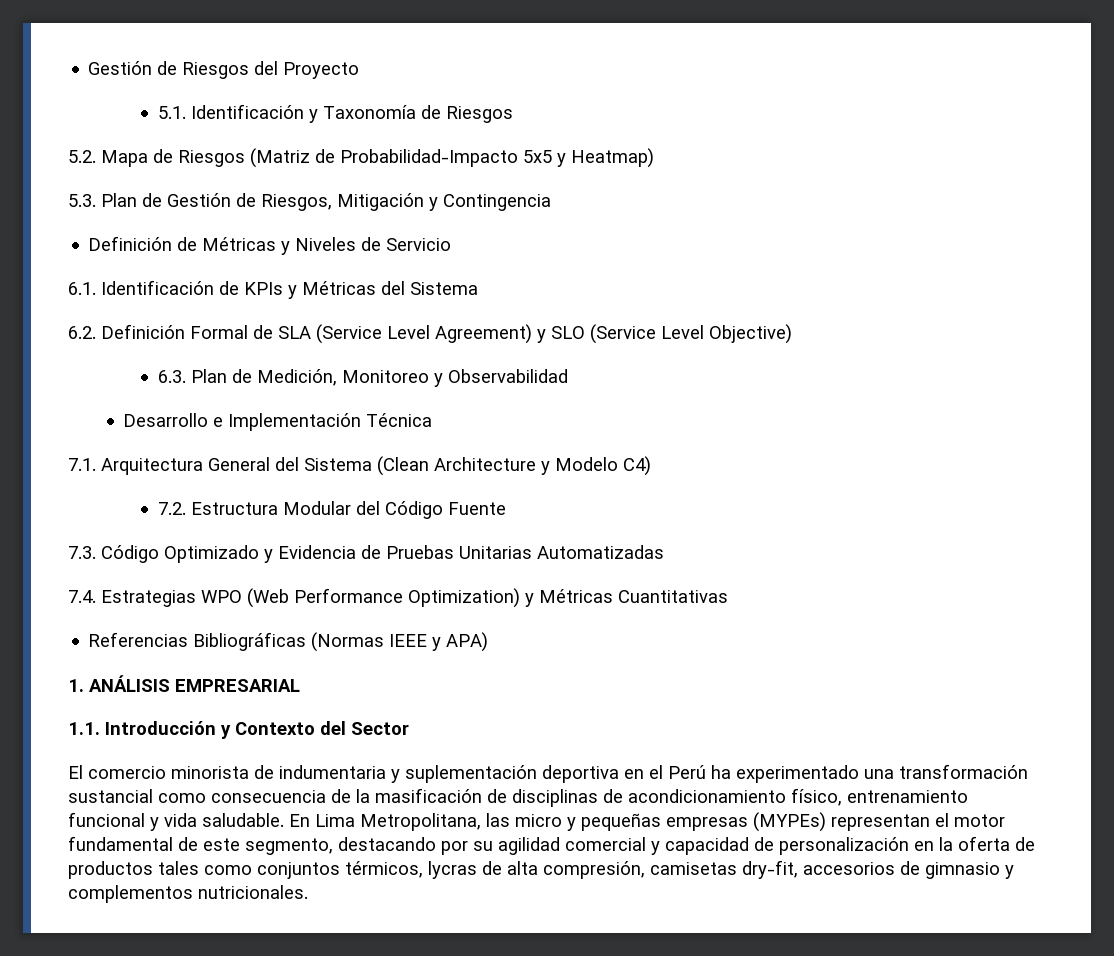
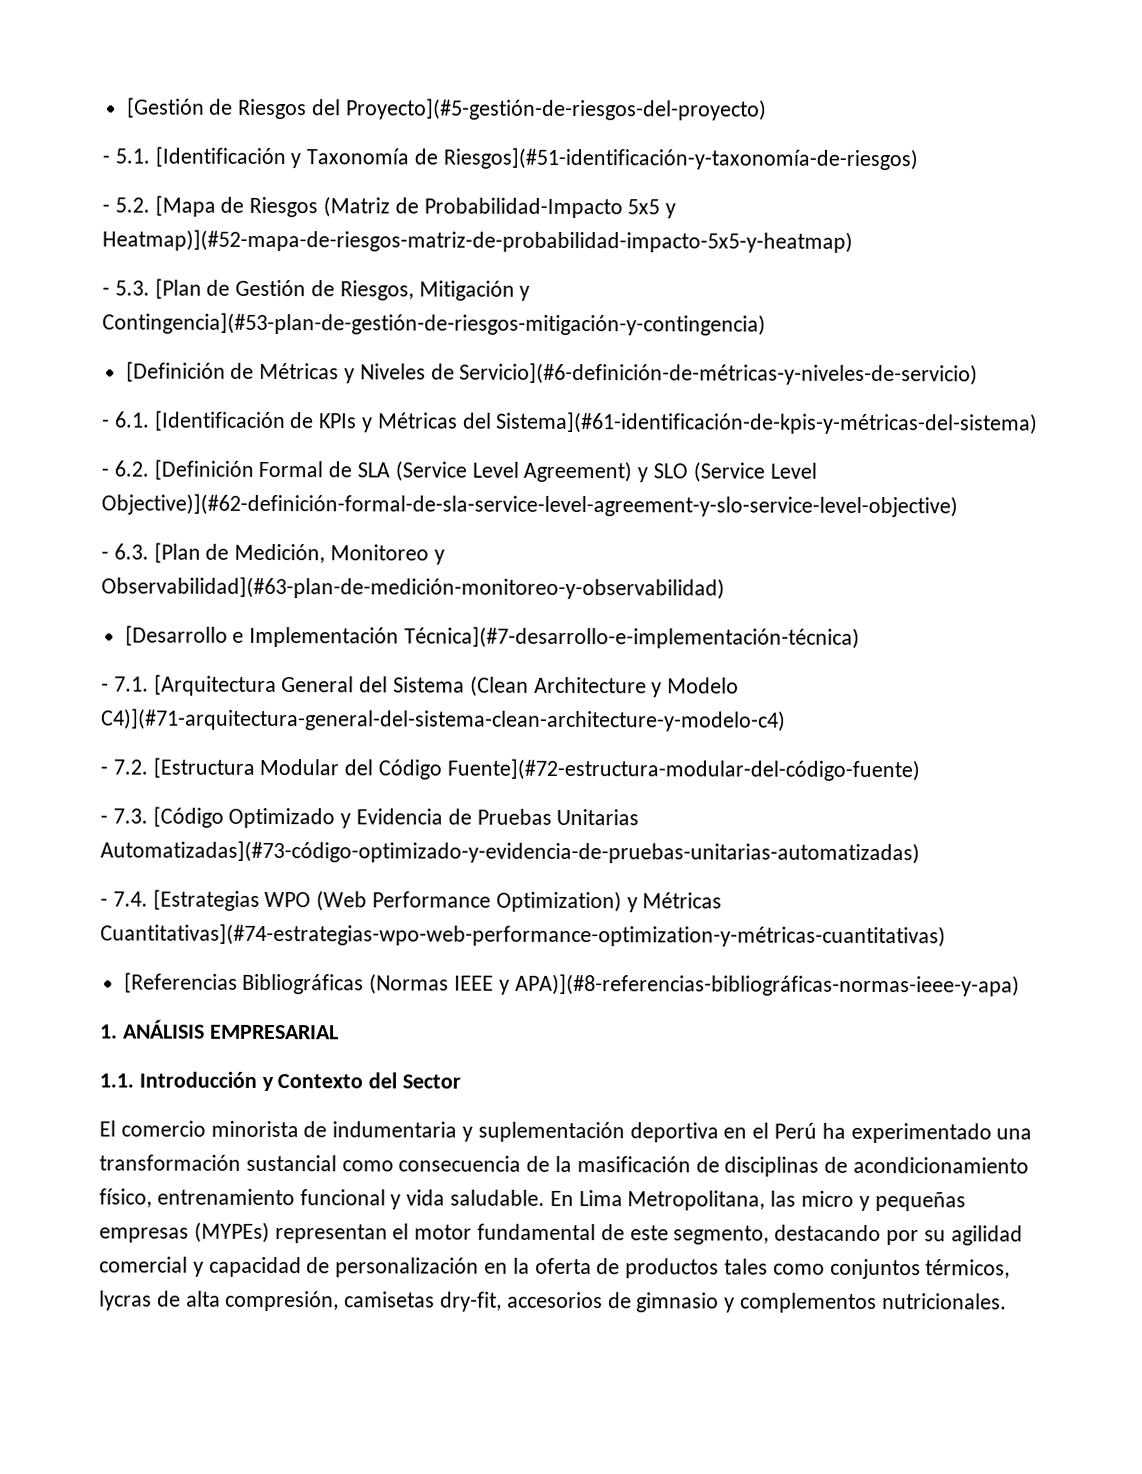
[88,61,153,75] Gestión -> [126,97,205,118] [Gestión
[283,62,360,79] [158,104,514,123] [68,150,148,167] Proyecto // 5.1. Identificación y Taxonomía de Riesgos // 5.2. Mapa -> [345,98,767,121] [102,146,918,171] [102,195,216,217] Proyecto](#5-gestión-de-riesgos-del-proyecto) // - 5.1. [Identificación y Taxonomía de Riesgos](#51-identificación-y-taxonomía-de-riesgos) // - 5.2. [Mapa
[571,148,654,168] [68,193,137,207] Heatmap) // 5.3. Plan -> [102,229,853,253] [102,278,202,299] Heatmap)](#52-mapa-de-riesgos-matriz-de-probabilidad-impacto-5x5-y-heatmap) // - 5.3. [Plan
[443,194,551,211] [88,236,173,251] Contingencia // Definición -> [102,312,766,336] [125,361,226,382] Contingencia](#53-plan-de-gestión-de-riesgos-mitigación-y-contingencia) // [Definición
[386,238,452,251] [68,280,214,295] Servicio // 6.1. Identificación -> [459,362,979,386] [102,410,286,432] Servicio](#6-definición-de-métricas-y-niveles-de-servicio) // - 6.1. [Identificación
[410,282,478,295] [68,324,185,339] Sistema // 6.2. Definición -> [496,411,1039,435] [101,459,254,480] Sistema](#61-identificación-de-kpis-y-métricas-del-sistema) // - 6.2. [Definición
[709,324,792,344] [158,369,569,387] [123,413,433,431] [68,458,203,475] Objective) // 6.3. Plan de Medición, Monitoreo y Observabilidad // Desarrollo e Implementación Técnica // 7.1. Arquitectura -> [101,493,958,518] [101,542,445,565] [101,576,725,600] [124,625,861,649] [101,674,277,697] Objective)](#62-definición-formal-de-sla-service-level-agreement-y-slo-service-level-objective) // - 6.3. [Plan de Medición, Monitoreo y Observabilidad](#63-plan-de-medición-monitoreo-y-observabilidad) // [Desarrollo e Implementación Técnica](#7-desarrollo-e-implementación-técnica) // - 7.1. [Arquitectura
[623,456,651,476] [158,501,507,519] [68,545,159,563] C4) // 7.2. Estructura Modular del Código Fuente // 7.3. Código -> [101,708,786,732] [100,757,920,782] [100,806,224,828] C4)](#71-arquitectura-general-del-sistema-clean-architecture-y-modelo-c4) // - 7.2. [Estructura Modular del Código Fuente](#72-estructura-modular-del-código-fuente) // - 7.3. [Código
[537,545,664,559] [68,590,196,607] Automatizadas // 7.4. Estrategias -> [100,840,920,865] [100,889,260,911] Automatizadas](#73-código-optimizado-y-evidencia-de-pruebas-unitarias-automatizadas) // - 7.4. [Estrategias
[618,590,728,603] [88,632,189,647] Cuantitativas // Referencias -> [100,923,946,948] [123,972,238,993] Cuantitativas](#74-estrategias-wpo-web-performance-optimization-y-métricas-cuantitativas) // [Referencias
[446,632,489,652] APA) -> [514,973,1020,997] APA)](#8-referencias-bibliográficas-normas-ieee-y-apa)

